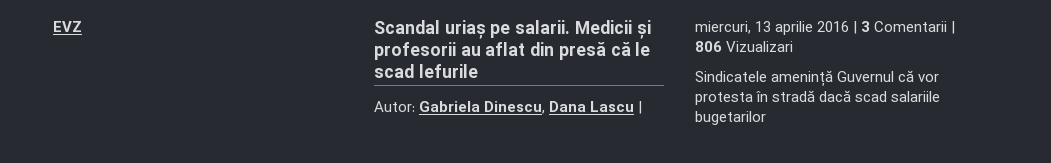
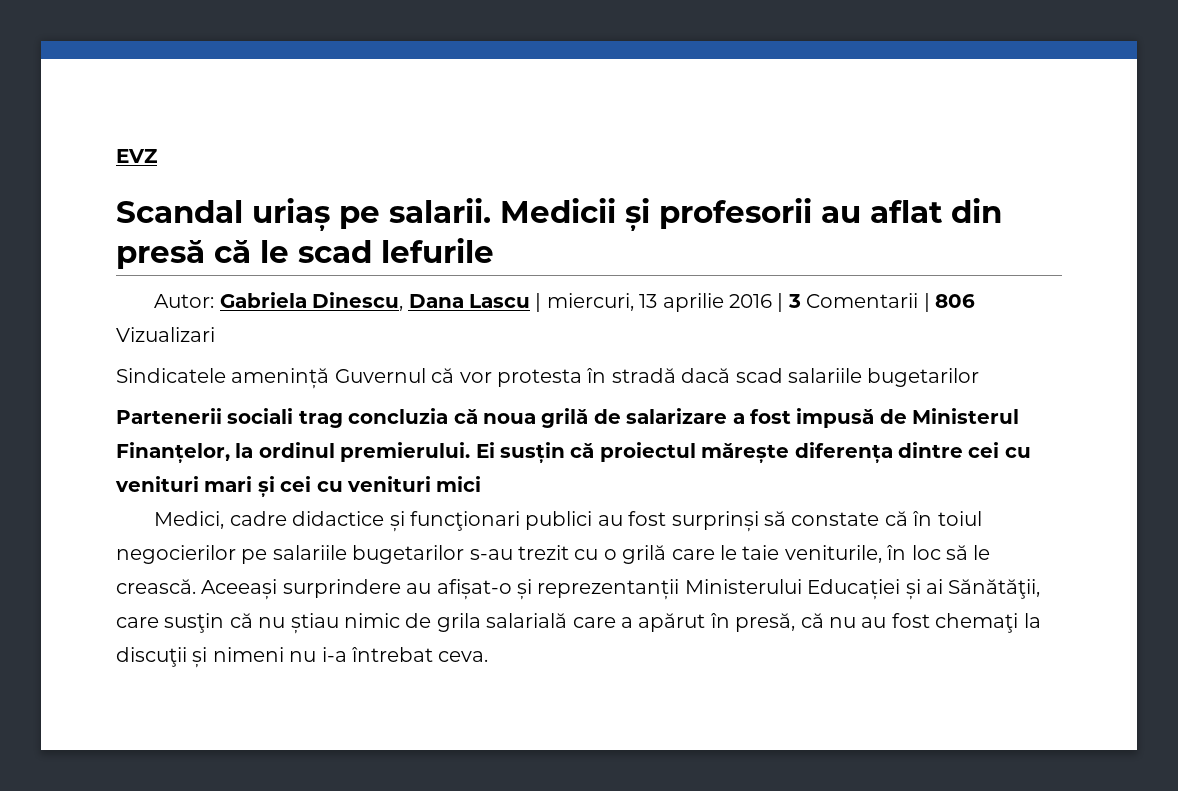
(766, 118) none -> [116,408,1020,428] [116,442,1031,463] [115,476,482,497] [154,511,982,532] [116,545,991,564] [116,579,1041,600] [116,613,1041,634] [116,647,489,668] // Partenerii sociali trag concluzia că noua grilă de salarizare a fost impusă de Ministerul Finanțelor, la ordinul premierului. Ei susțin că proiectul mărește diferența dintre cei cu venituri mari și cei cu venituri mici // Medici, cadre didactice și funcţionari publici au fost surprinși să constate că în toiul negocierilor pe salariile bugetarilor s-au trezit cu o grilă care le taie veniturile, în loc să le crească. Aceeași surprindere au afișat-o și reprezentanții Ministerului Educației și ai Sănătăţii, care susţin că nu știau nimic de grila salarială care a apărut în presă, că nu au fost chemaţi la discuţii și nimeni nu i-a întrebat ceva.

